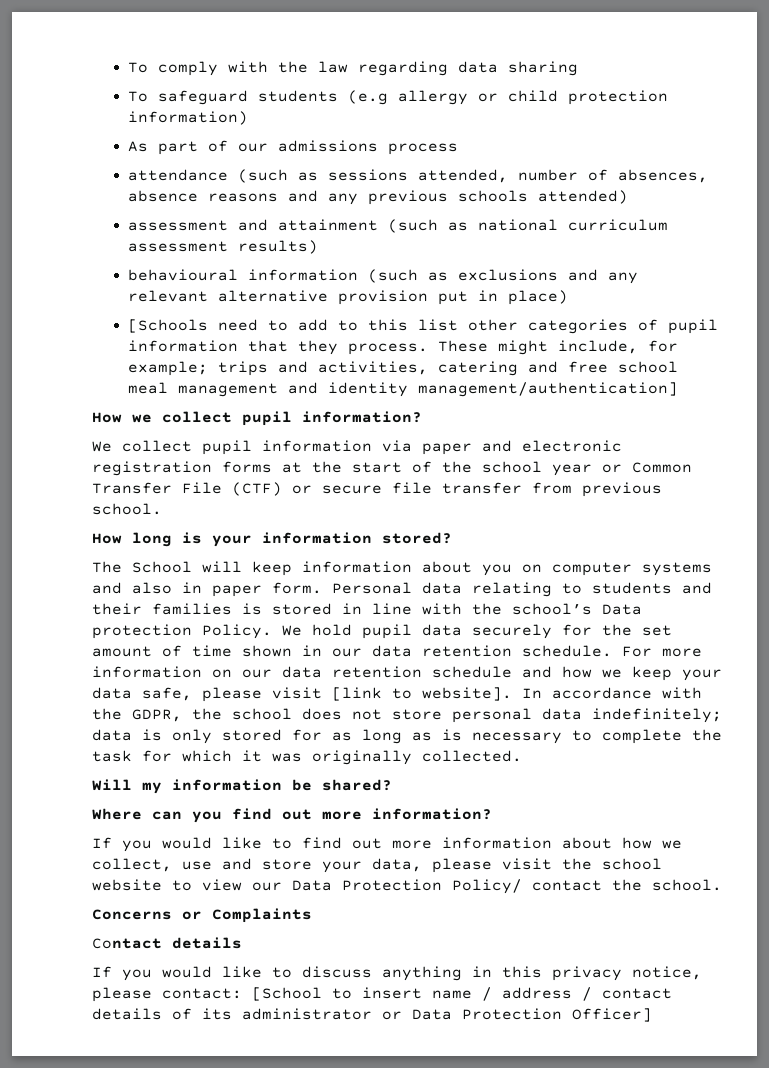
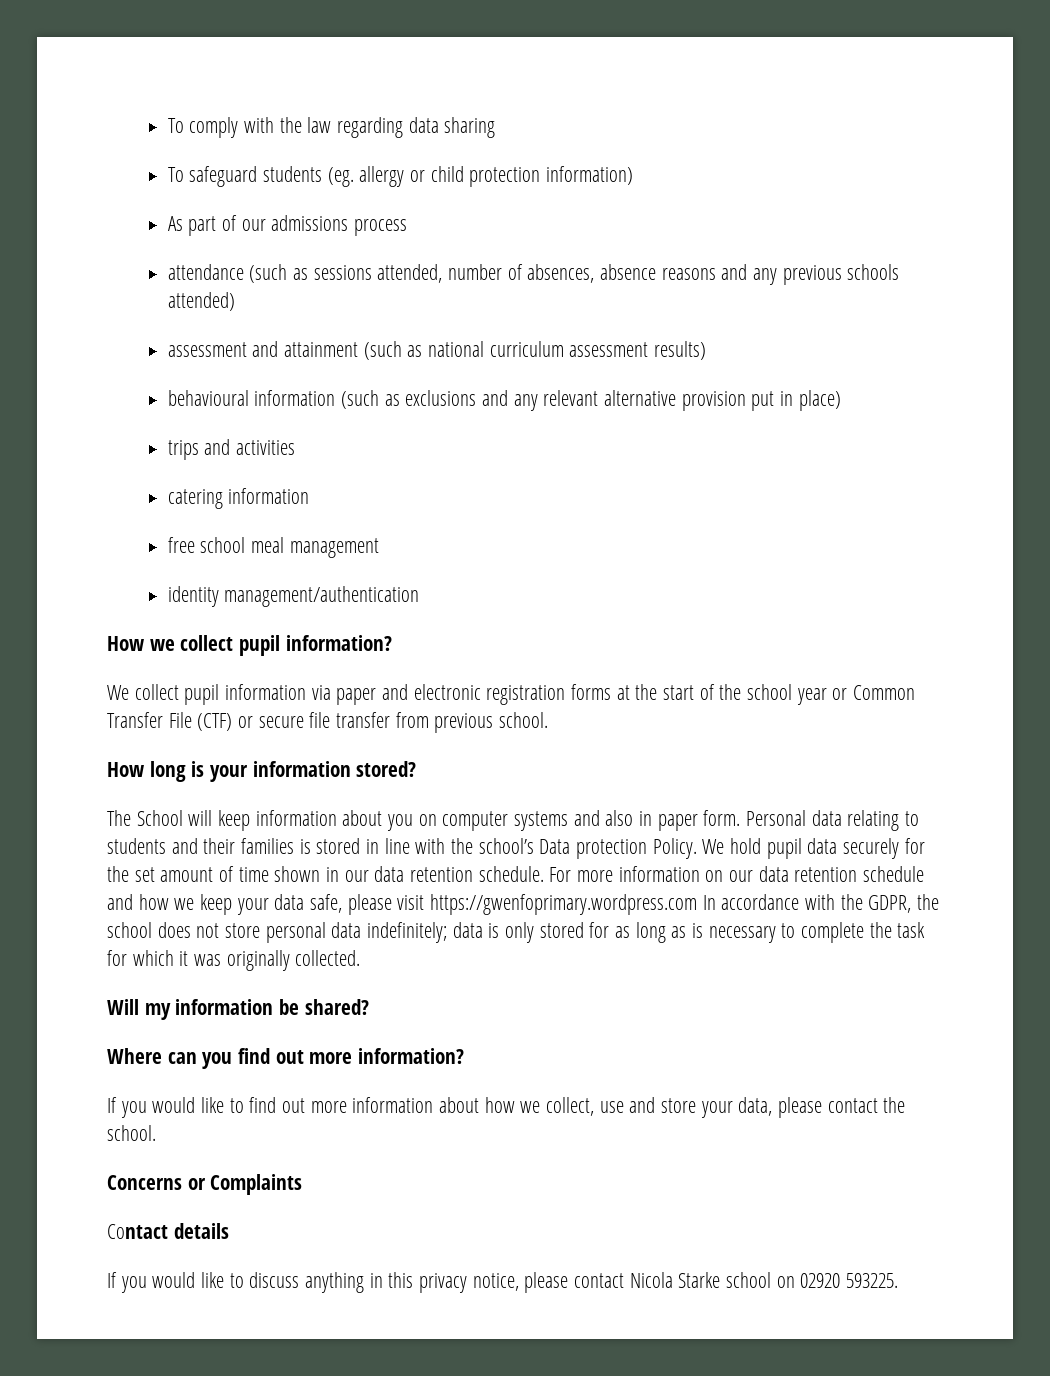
[348,90,389,105] (e.g -> [327,167,354,187] (eg.
[128,319,719,334] [128,340,679,355] [128,361,559,376] [Schools need to add to this list other categories of pupil information that they process. These might include, for example; trips and activities, catering and -> [167,439,295,460] [167,488,310,509] trips and activities // catering information //
[288,382,679,397] and identity management/authentication] -> [167,586,420,607] // identity management/authentication
[332,687,512,701] [link to website]. -> [430,894,698,915] https://gwenfoprimary.wordpress.com
[502,858,662,870] [92,879,522,894] visit the school website to view our Data Protection Policy/ -> (823, 1107) none
[162,987,672,1001] [92,1008,652,1022] contact: [School to insert name / address / contact details of its administrator or Data Protection Officer] -> [574,1272,899,1288] contact Nicola Starke school on 02920 593225.

